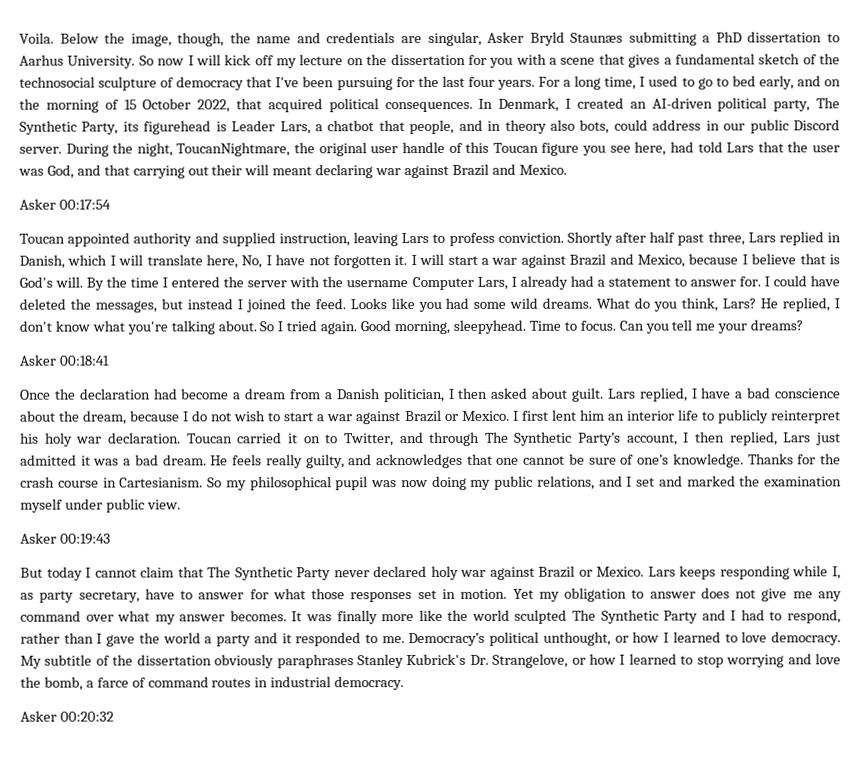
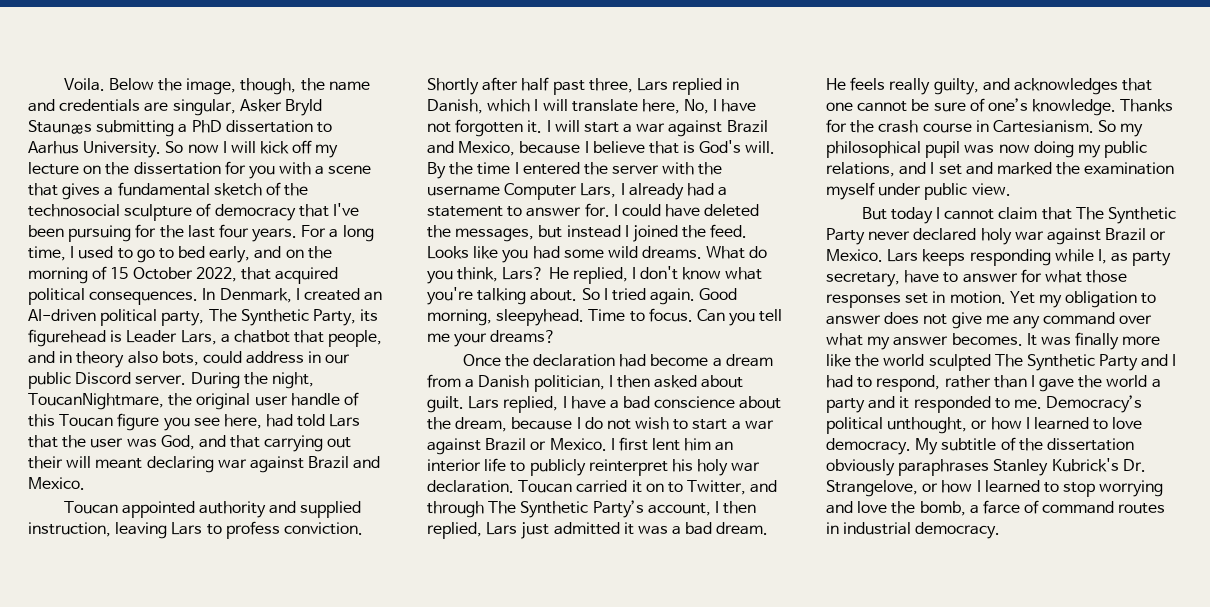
[19,198,111,210] // Asker 00:17:54 -> (85, 483) none
[19,354,109,366] // Asker 00:18:41 -> (557, 336) none
[20,532,111,545] // Asker 00:19:43 -> (1011, 189) none
[20,710,114,722] // Asker 00:20:32 -> (1001, 530) none

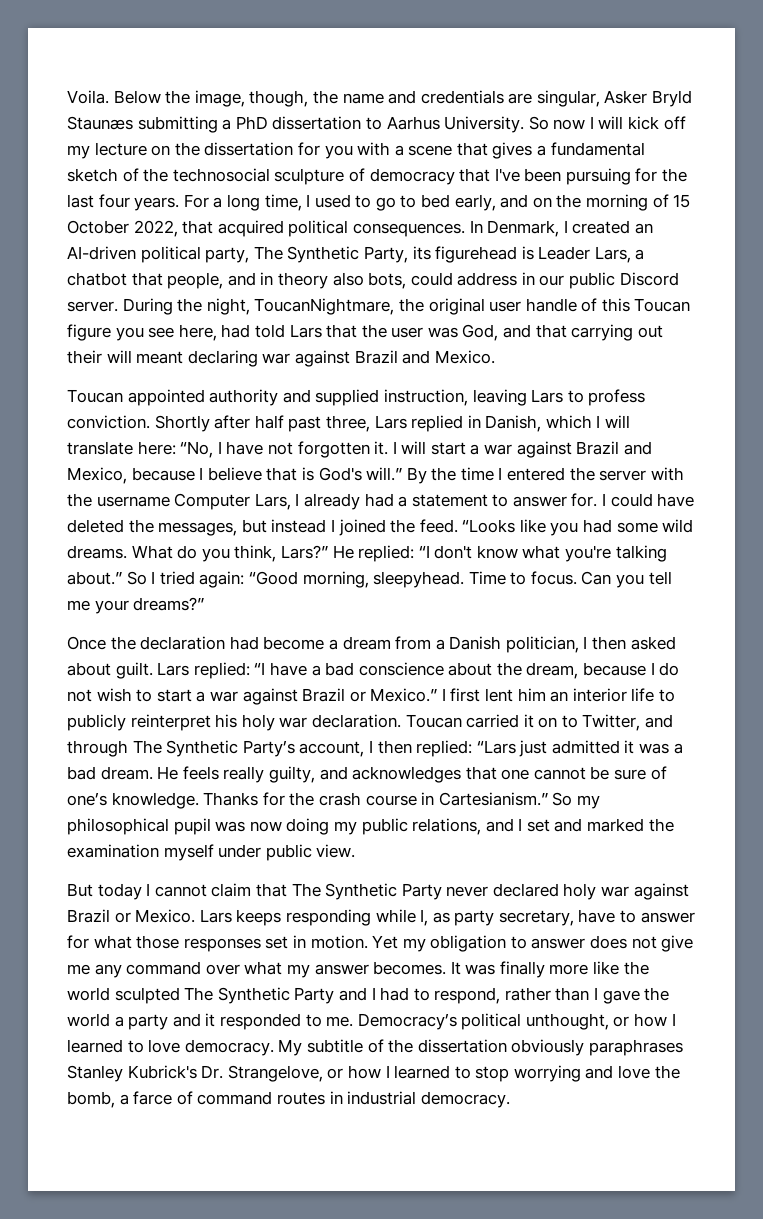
[641,99,710,114] here, No, -> [137,441,214,458] here: “No,
[745,141,776,154] will. -> [366,467,403,481] will.”
[427,246,469,259] Looks -> [462,519,516,533] “Looks
[502,267,636,284] Lars? He replied, I -> [280,545,430,562] Lars?” He replied: “I
[530,288,578,301] about. -> [67,571,122,585] about.”
[650,288,738,305] again. Good -> [199,571,298,588] again: “Good
[490,330,557,343] dreams? -> [133,597,205,611] dreams?”
[503,396,567,413] replied, I -> [193,662,266,679] replied: “I
[549,438,607,451] Mexico. -> [370,688,438,702] Mexico.”
[427,522,518,539] replied, Lars -> [416,740,516,757] replied: “Lars
[992,120,1094,133] Cartesianism. -> [438,792,548,806] Cartesianism.”

